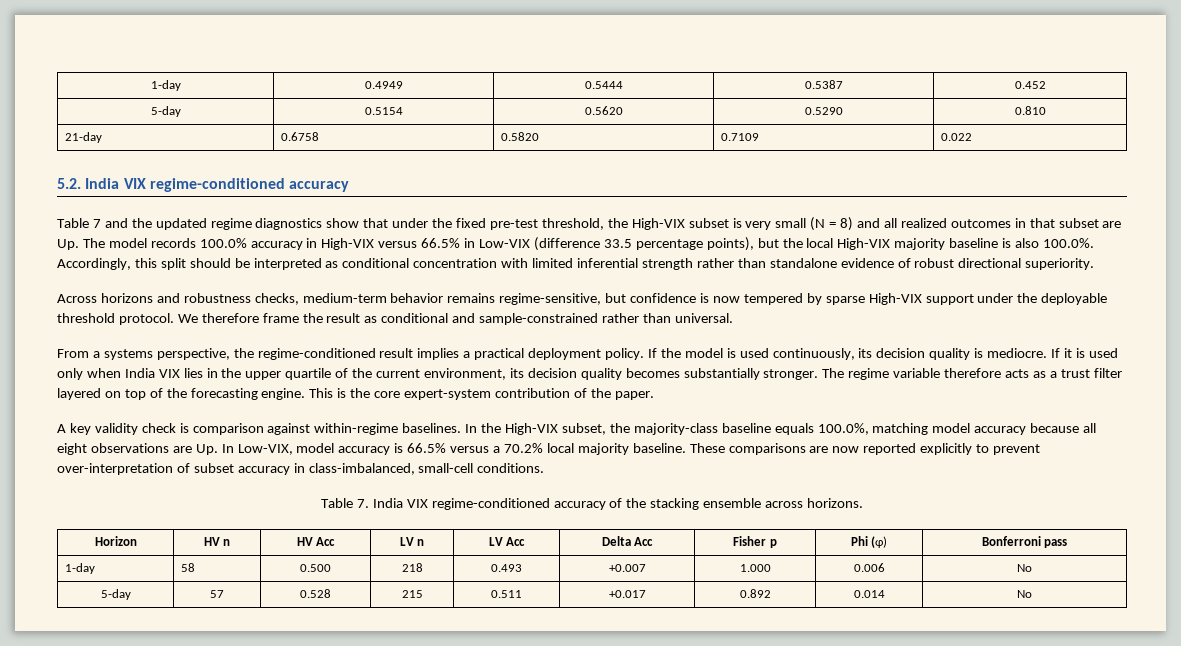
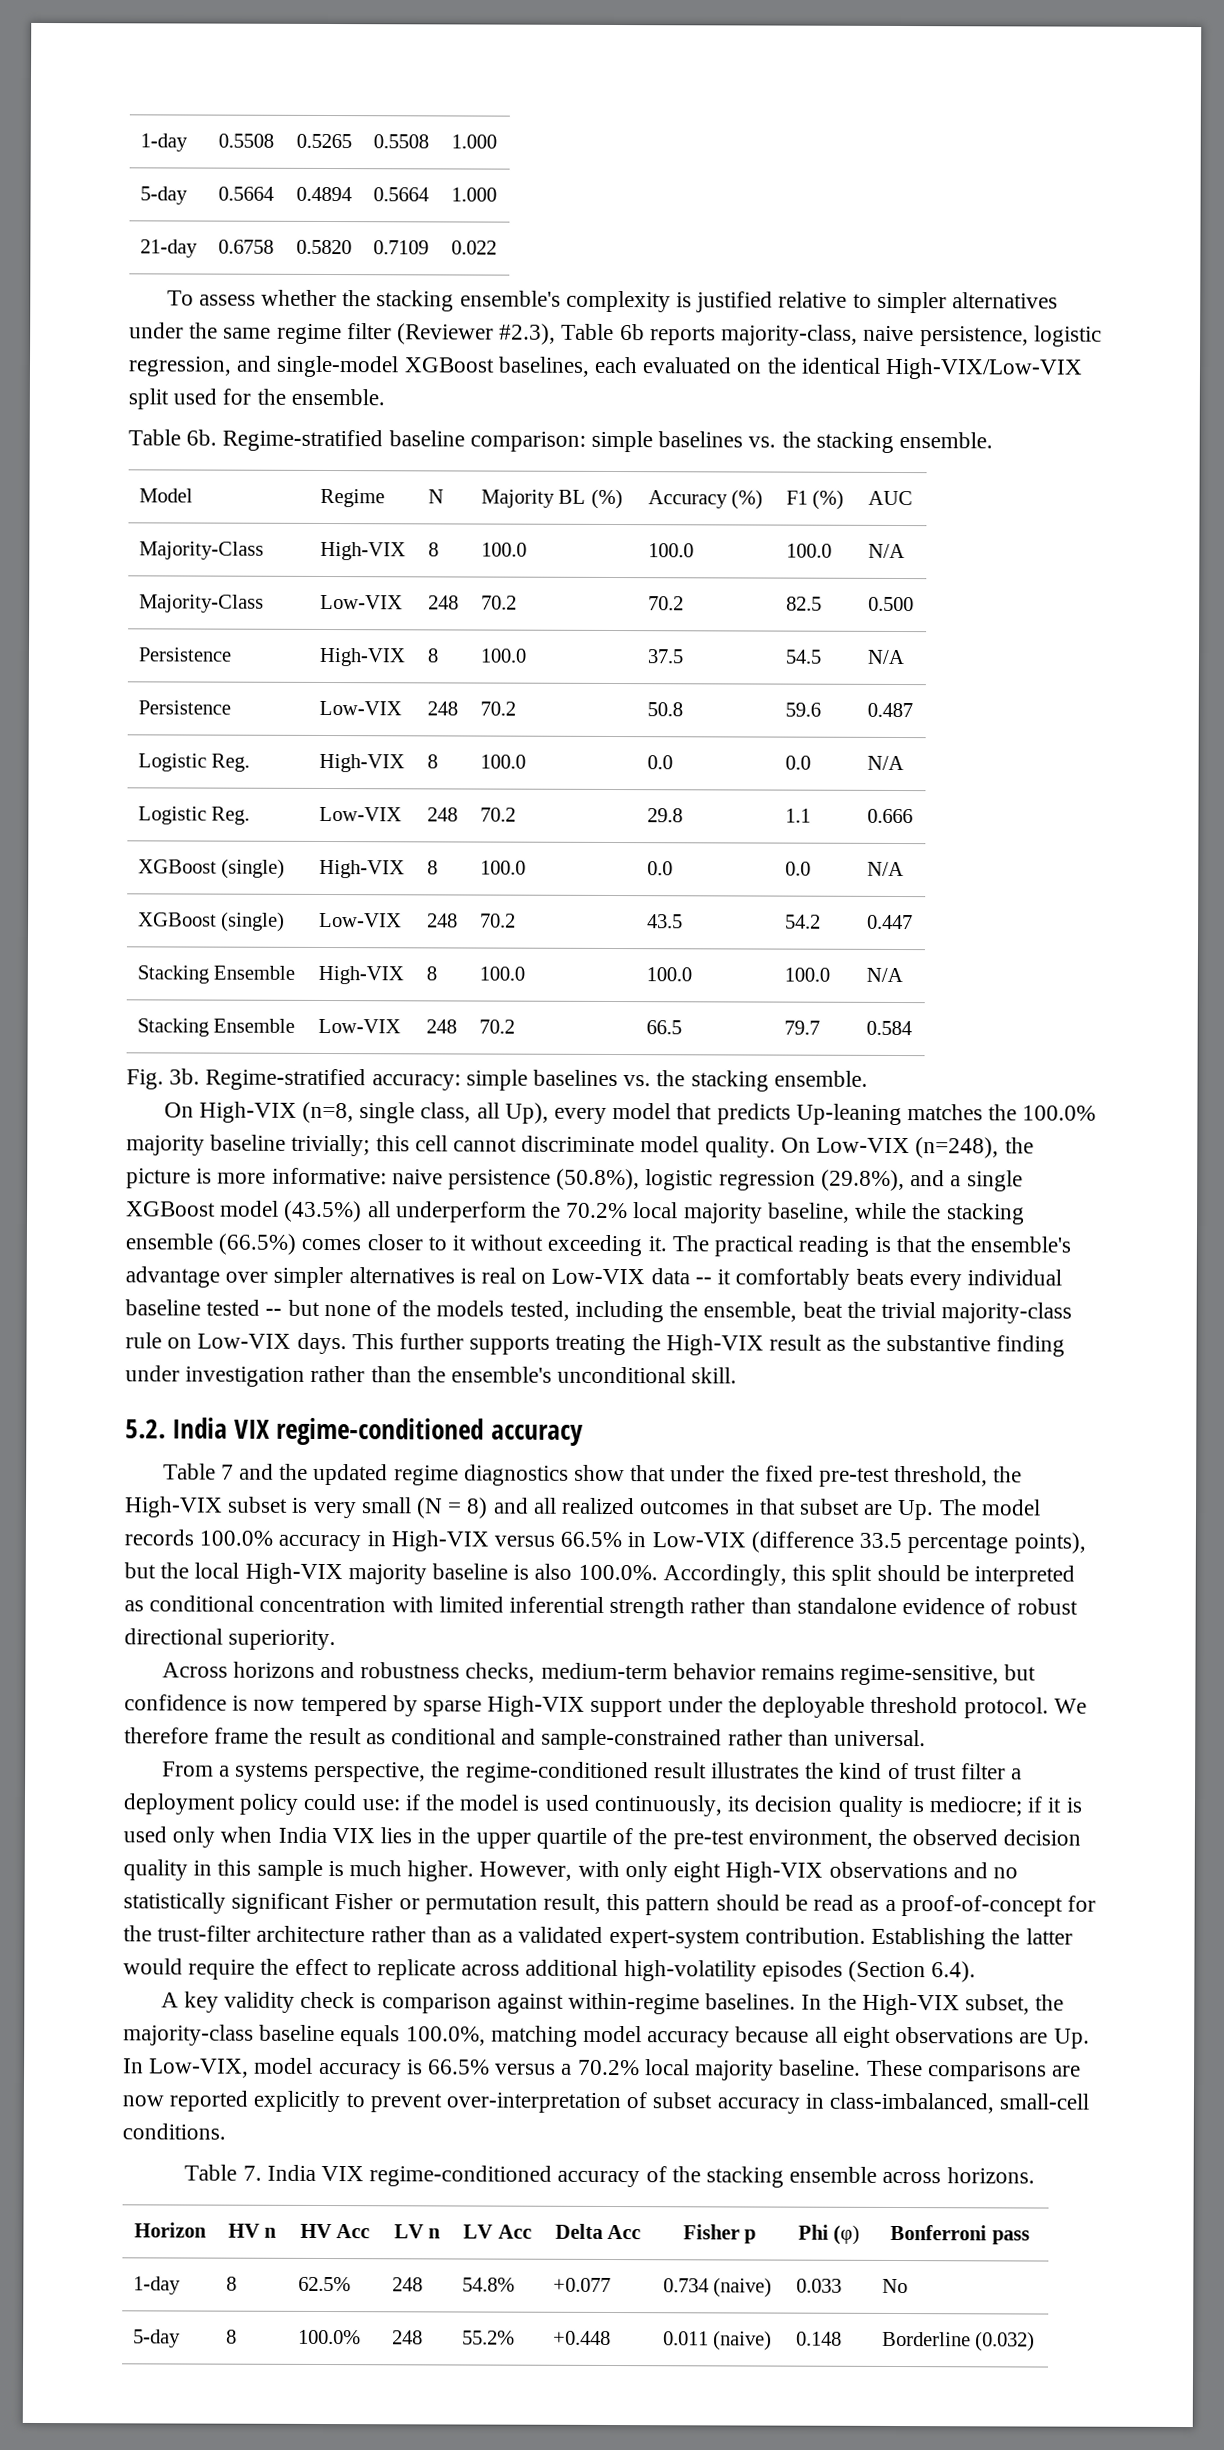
[150,80,181,91] [364,81,403,89] [584,81,623,89] [804,80,843,89] [1014,81,1046,89] [150,106,181,117] [364,107,403,115] [584,106,623,115] [804,107,843,115] [1014,106,1046,115] 1-day | 0.4949 | 0.5444 | 0.5387 | 0.452 // 5-day | 0.5154 | 0.5620 | 0.5290 | 0.810 -> [139,133,188,152] [217,133,274,148] [295,133,352,149] [372,134,429,149] [450,134,497,149] [139,186,188,205] [217,186,274,201] [295,186,352,202] [372,187,429,202] [450,187,497,202] 1-day | 0.5508 | 0.5265 | 0.5508 | 1.000 // 5-day | 0.5664 | 0.4894 | 0.5664 | 1.000
(973, 137) none -> [166,289,1059,314] [129,322,1102,347] [128,355,1084,380] [128,388,385,410] [128,429,994,453] [138,488,193,503] [319,488,385,508] [427,489,444,504] [480,488,623,510] [647,489,764,510] [785,489,845,510] [867,490,913,506] [138,541,264,560] [319,541,406,561] [427,542,439,557] [480,542,527,557] [647,543,694,558] [785,543,832,558] [867,543,905,559] [138,594,264,613] [319,594,403,610] [427,595,459,610] [480,595,517,610] [647,596,684,611] [785,596,822,611] [867,596,914,612] [137,647,232,662] [318,647,406,667] [426,648,439,663] [479,648,527,663] [646,649,684,664] [784,649,822,664] [866,649,905,665] [137,700,231,715] [318,700,402,716] [426,701,458,716] [479,701,516,716] [646,702,683,717] [784,702,821,717] [866,702,913,718] [137,753,251,772] [318,753,405,773] [426,754,438,769] [479,754,526,769] [646,755,673,770] [784,755,811,770] [866,755,904,771] [137,806,251,825] [318,806,402,822] [426,807,458,822] [479,807,516,822] [646,808,683,823] [784,808,811,823] [866,808,913,824] [137,858,286,879] [318,859,405,879] [426,860,438,875] [479,860,526,875] [646,861,673,876] [784,861,811,876] [866,861,904,877] [137,911,286,932] [318,912,402,928] [426,913,458,928] [479,913,516,928] [646,914,683,929] [784,914,821,929] [866,914,913,930] [136,965,296,984] [317,965,404,985] [425,966,437,981] [478,966,525,981] [645,967,692,982] [783,967,830,982] [865,967,903,983] [136,1018,296,1037] [317,1018,401,1034] [425,1019,457,1034] [478,1019,515,1034] [645,1020,682,1035] [783,1020,820,1035] [865,1020,912,1036] [126,1068,868,1092] [163,1101,1097,1126] [126,1134,1034,1159] [126,1167,1023,1192] [126,1200,1025,1225] [125,1233,1072,1257] [125,1266,1062,1291] [125,1299,1073,1324] [125,1332,1065,1357] [125,1365,738,1387] // To assess whether the stacking ensemble's complexity is justified relative to simpler alternatives under the same regime filter (Reviewer #2.3), Table 6b reports majority-class, naive persistence, logistic regression, and single-model XGBoost baselines, each evaluated on the identical High-VIX/Low-VIX split used for the ensemble. // Table 6b. Regime-stratified baseline comparison: simple baselines vs. the stacking ensemble. // Model | Regime | N | Majority BL (%) | Accuracy (%) | F1 (%) | AUC // Majority-Class | High-VIX | 8 | 100.0 | 100.0 | 100.0 | N/A // Majority-Class | Low-VIX | 248 | 70.2 | 70.2 | 82.5 | 0.500 // Persistence | High-VIX | 8 | 100.0 | 37.5 | 54.5 | N/A // Persistence | Low-VIX | 248 | 70.2 | 50.8 | 59.6 | 0.487 // Logistic Reg. | High-VIX | 8 | 100.0 | 0.0 | 0.0 | N/A // Logistic Reg. | Low-VIX | 248 | 70.2 | 29.8 | 1.1 | 0.666 // XGBoost (single) | High-VIX | 8 | 100.0 | 0.0 | 0.0 | N/A // XGBoost (single) | Low-VIX | 248 | 70.2 | 43.5 | 54.2 | 0.447 // Stacking Ensemble | High-VIX | 8 | 100.0 | 100.0 | 100.0 | N/A // Stacking Ensemble | Low-VIX | 248 | 70.2 | 66.5 | 79.7 | 0.584 // Fig. 3b. Regime-stratified accuracy: simple baselines vs. the stacking ensemble. // On High-VIX (n=8, single class, all Up), every model that predicts Up-leaning matches the 100.0% majority baseline trivially; this cell cannot discriminate model quality. On Low-VIX (n=248), the picture is more informative: naive persistence (50.8%), logistic regression (29.8%), and a single XGBoost model (43.5%) all underperform the 70.2% local majority baseline, while the stacking ensemble (66.5%) comes closer to it without exceeding it. The practical reading is that the ensemble's advantage over simpler alternatives is real on Low-VIX data -- it comfortably beats every individual baseline tested -- but none of the models tested, including the ensemble, beat the trivial majority-class rule on Low-VIX days. This further supports treating the High-VIX result as the substantive finding under investigation rather than the ensemble's unconditional skill.
[417,348,657,360] implies a practical deployment policy. If -> [711,1762,1023,1780] [123,1793,421,1815] illustrates the kind of trust filter a deployment policy could use: if
[987,348,1061,358] mediocre. If -> [928,1796,1044,1817] mediocre; if
[376,368,1122,380] [57,388,654,400] current environment, its decision quality becomes substantially stronger. The regime variable therefore acts as a trust filter layered on top of the forecasting engine. This is the core expert-system contribution of the paper. -> [672,1828,1082,1850] [123,1859,1018,1883] [123,1892,1096,1917] [123,1925,1073,1950] [123,1958,977,1983] pre-test environment, the observed decision quality in this sample is much higher. However, with only eight High-VIX observations and no statistically significant Fisher or permutation result, this pattern should be read as a proof-of-concept for the trust-filter architecture rather than as a validated expert-system contribution. Establishing the latter would require the effect to replicate across additional high-volatility episodes (Section 6.4).
[181,563,196,572] [300,564,331,572] [401,563,423,572] [491,564,522,572] [608,564,646,572] [739,564,771,572] [853,563,885,572] [1017,564,1032,572] [100,589,131,600] [210,590,224,598] [300,589,331,598] [401,590,423,598] [491,590,522,598] [608,590,646,598] [739,589,771,598] [853,590,885,598] [1017,590,1032,598] 58 | 0.500 | 218 | 0.493 | +0.007 | 1.000 | 0.006 | No // 5-day | 57 | 0.528 | 215 | 0.511 | +0.017 | 0.892 | 0.014 | No -> [225,2276,237,2291] [297,2276,351,2292] [391,2277,423,2292] [461,2277,515,2292] [552,2277,611,2293] [662,2277,773,2298] [795,2278,842,2293] [881,2278,908,2294] [132,2329,181,2348] [225,2329,237,2344] [297,2329,361,2345] [391,2330,423,2345] [461,2330,515,2345] [552,2330,611,2346] [662,2330,773,2351] [795,2331,842,2346] [881,2331,1036,2352] 8 | 62.5% | 248 | 54.8% | +0.077 | 0.734 (naive) | 0.033 | No // 5-day | 8 | 100.0% | 248 | 55.2% | +0.448 | 0.011 (naive) | 0.148 | Borderline (0.032)

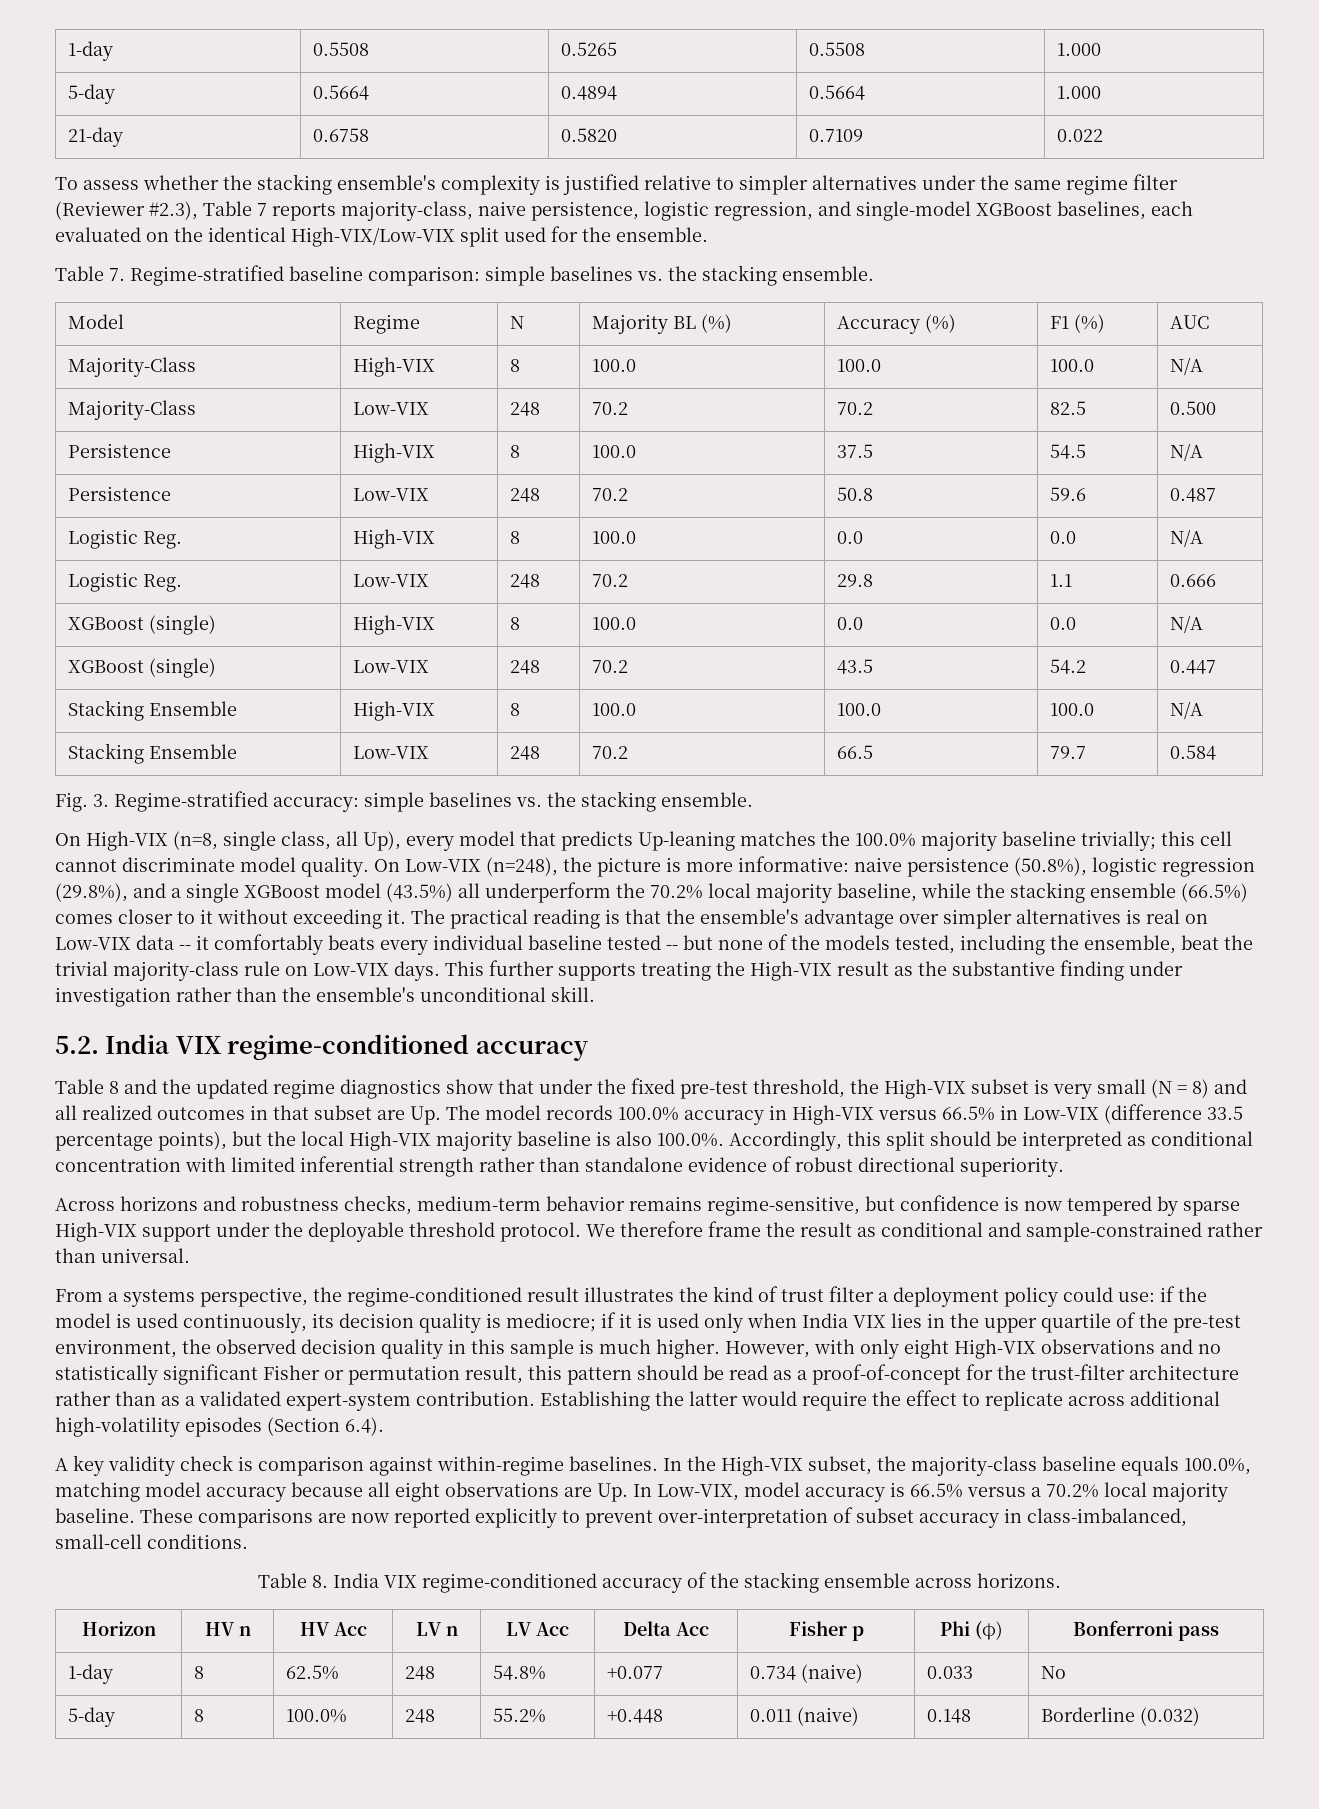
[619,324,645,341] 6b -> [257,203,267,216] 7
[186,429,218,446] 6b. -> [109,268,125,281] 7.
[169,1068,201,1085] 3b. -> [93,794,109,807] 3.
[220,1464,234,1480] 7 -> [109,1081,119,1094] 8
[242,2165,262,2181] 7. -> [312,1575,328,1588] 8.

